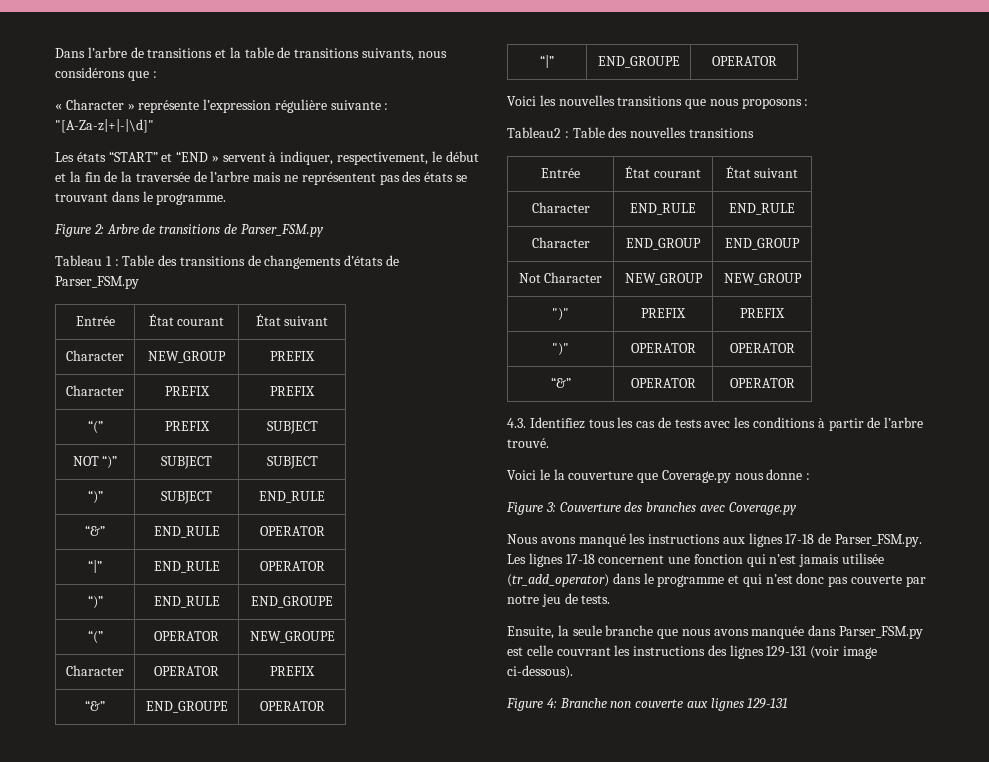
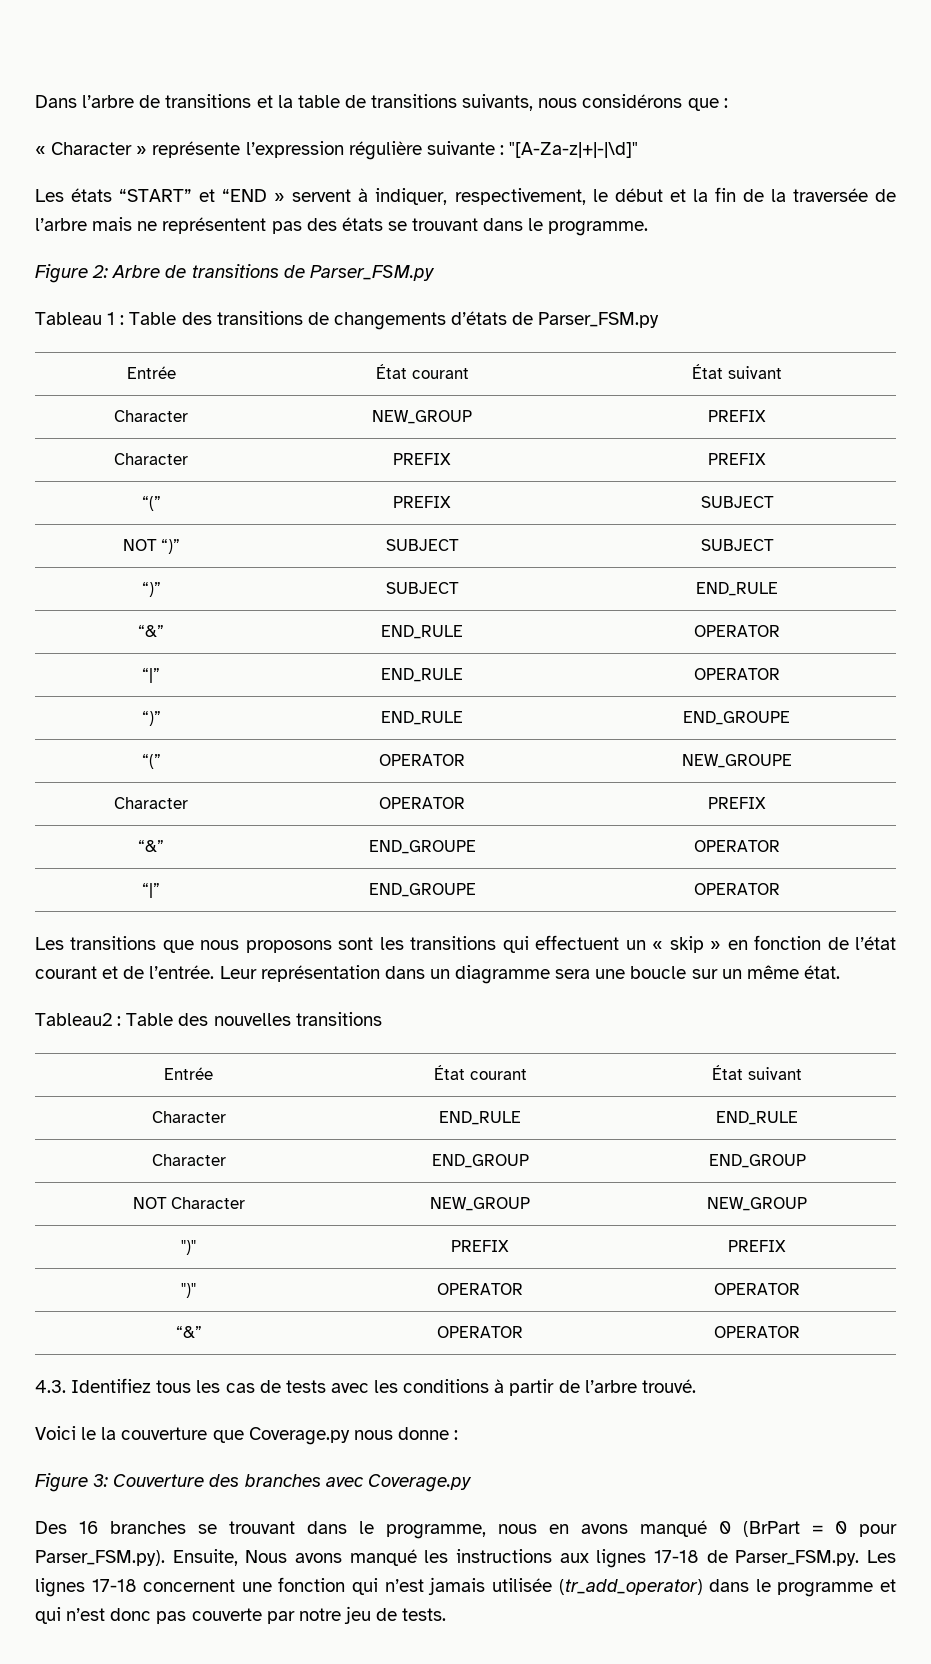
[507,95,615,106] Voici les nouvelles -> [35,937,64,950] Les
[804,99,809,106] : -> [338,935,897,953] [35,965,840,984] sont les transitions qui effectuent un « skip » en fonction de l’état courant et de l’entrée. Leur représentation dans un diagramme sera une boucle sur un même état.
[518,273,541,283] Not -> [132,1197,167,1209] NOT
(797, 508) none -> [35,1520,897,1539] [35,1549,238,1566] Des 16 branches se trouvant dans le programme, nous en avons manqué 0 (BrPart = 0 pour Parser_FSM.py). Ensuite,
[507,625,924,639] [507,645,878,659] [507,665,573,679] [506,698,789,711] // Ensuite, la seule branche que nous avons manquée dans Parser_FSM.py est celle couvrant les instructions des lignes 129-131 (voir image ci-dessous). // Figure 4: Branche non couverte aux lignes 129-131 -> (447, 1614) none

